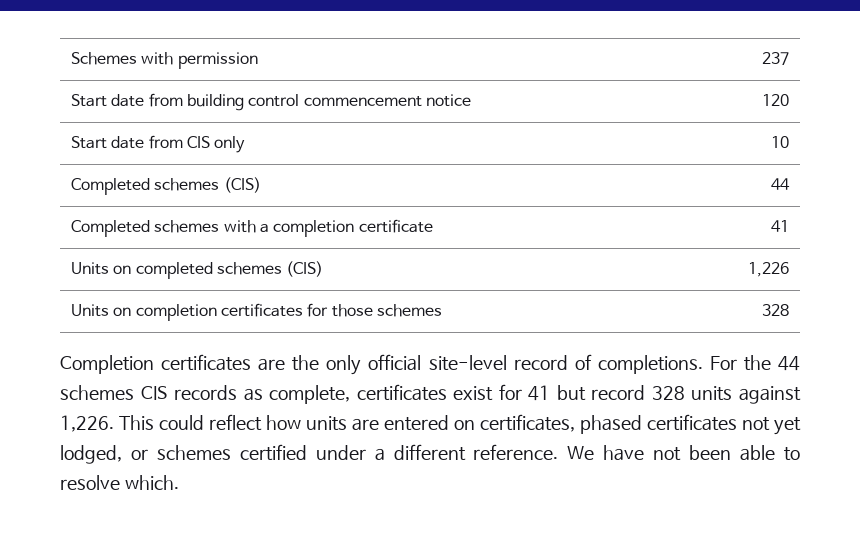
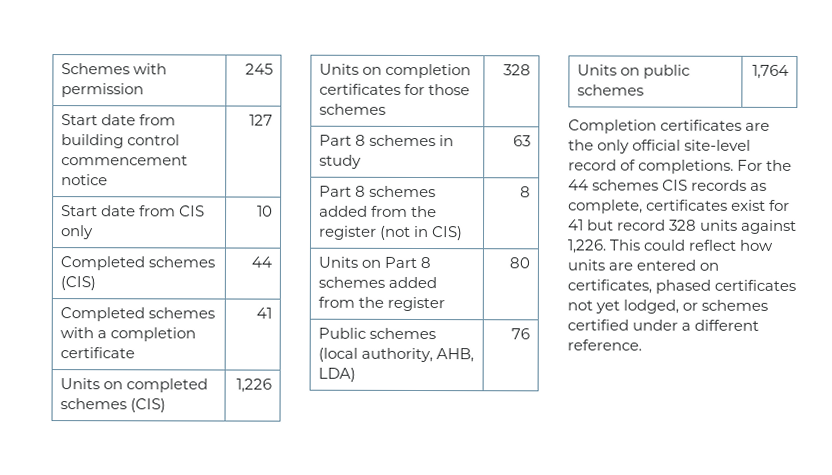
[762,52,790,65] 237 -> [245,63,274,75] 245
[762,94,790,106] 120 -> [249,114,274,126] 127
(790, 310) none -> [318,134,454,147] [318,154,362,169] [513,135,532,147] [318,185,436,198] [318,205,437,218] [317,225,463,241] [520,186,532,198] [317,256,431,269] [317,276,437,289] [317,296,445,312] [509,257,531,269] [317,327,436,340] [317,347,474,363] [317,367,356,382] [511,328,531,340] [576,64,690,79] [576,84,644,96] [752,64,790,79] // Part 8 schemes in study | 63 // Part 8 schemes added from the register (not in CIS) | 8 // Units on Part 8 schemes added from the register | 80 // Public schemes (local authority, AHB, LDA) | 76 // Units on public schemes | 1,764
[567,445,800,461] [60,475,179,490] We have not been able to resolve which. -> (642, 345) none

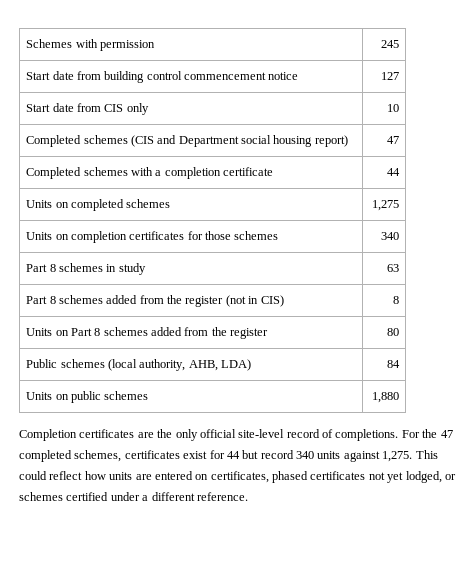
[59,276,96,291] [251,256,273,268] (CIS) | 44 -> [130,135,348,147] [386,136,399,144] (CIS and Department social housing report) | 47
[256,307,273,319] 41 -> [386,168,400,176] 44
[129,398,166,413] [236,378,273,393] (CIS) | 1,226 -> [371,200,399,211] | 1,275
[503,64,532,76] 328 -> [380,232,399,240] 340
[511,328,531,340] 76 -> [386,360,400,368] 84
[752,64,790,79] 1,764 -> [371,392,399,403] 1,880
[568,179,768,191] [568,199,643,214] 44 schemes CIS records as complete, -> [440,430,453,438] [19,450,122,462] 47 completed schemes,
[568,219,584,231] 41 -> [226,451,240,459] 44
[669,219,698,231] 328 -> [296,451,314,459] 340
[567,239,606,254] 1,226. -> [382,451,413,462] 1,275.

